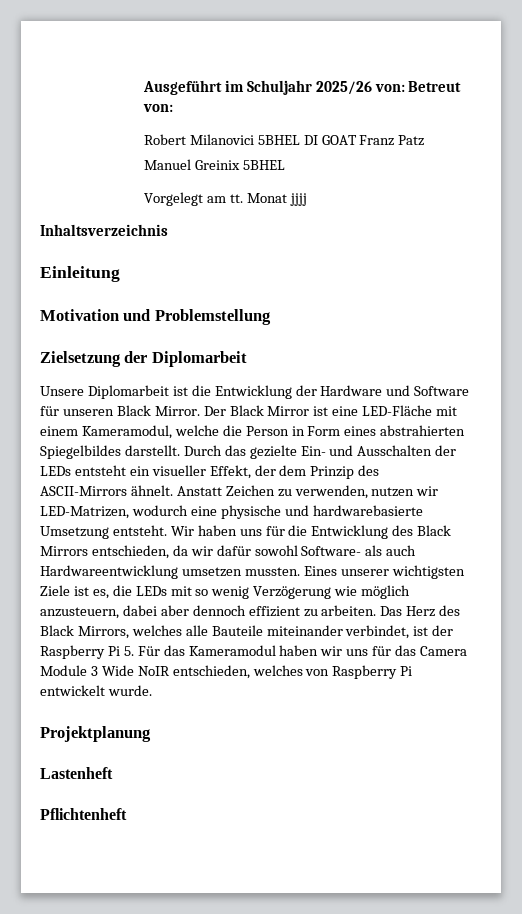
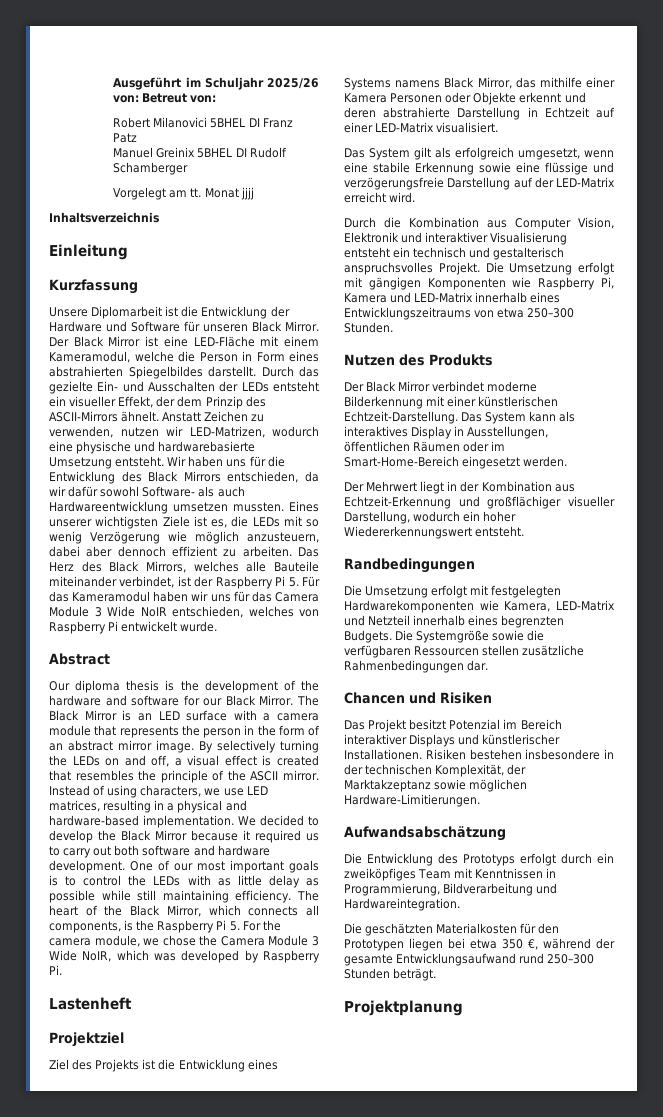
[321,135,357,145] GOAT -> (260, 122) none
(285, 165) none -> [235,147,287,158] [113,162,189,175] DI Rudolf Schamberger
[40,309,271,325] [40,351,247,367] Motivation und Problemstellung // Zielsetzung der Diplomarbeit -> [49,279,138,294] Kurzfassung
[40,726,151,742] [40,767,113,779] [40,808,127,820] Projektplanung // Lastenheft // Pflichtenheft -> [49,653,110,665] [49,680,319,693] [49,695,320,706] [49,710,319,721] [49,725,320,738] [49,740,319,753] [49,755,319,767] [49,770,320,783] [49,785,268,798] [49,800,247,813] [49,815,319,828] [49,830,319,843] [49,845,270,858] [49,860,319,873] [49,875,319,888] [49,890,319,903] [49,905,319,917] [49,920,281,933] [49,935,319,947] [49,950,320,963] [49,965,62,975] [49,997,132,1010] [49,1032,124,1047] [49,1059,278,1072] [344,77,615,90] [344,92,586,105] [344,107,615,120] [344,122,499,133] [344,147,614,160] [344,162,614,175] [344,177,615,190] [344,192,416,203] [344,217,614,230] [344,232,568,245] [344,247,565,260] [344,262,614,275] [344,277,614,290] [344,292,561,303] [344,307,575,320] [344,322,393,333] [344,354,493,366] [344,381,538,392] [344,396,559,409] [344,411,576,424] [344,426,549,439] [344,441,506,452] [344,456,568,469] [344,481,575,494] [344,496,615,509] [344,511,517,524] [344,526,525,539] [344,558,475,573] [344,585,562,598] [344,600,615,613] [344,615,565,628] [344,630,545,643] [344,645,585,658] [344,660,489,673] [344,692,492,704] [344,719,562,732] [344,734,561,747] [344,749,614,760] [344,764,527,777] [344,779,528,792] [344,794,480,807] [344,826,506,841] [344,853,614,866] [344,868,557,881] [344,883,558,896] [344,898,460,911] [344,923,560,936] [344,938,615,951] [344,953,595,966] [344,968,437,981] [344,1000,463,1016] Abstract // Our diploma thesis is the development of the hardware and software for our Black Mirror. The Black Mirror is an LED surface with a camera module that represents the person in the form of an abstract mirror image. By selectively turning the LEDs on and off, a visual effect is created that resembles the principle of the ASCII mirror. Instead of using characters, we use LED matrices, resulting in a physical and hardware-based implementation. We decided to develop the Black Mirror because it required us to carry out both software and hardware development. One of our most important goals is to control the LEDs with as little delay as possible while still maintaining efficiency. The heart of the Black Mirror, which connects all components, is the Raspberry Pi 5. For the camera module, we chose the Camera Module 3 Wide NoIR, which was developed by Raspberry Pi. // Lastenheft // Projektziel // Ziel des Projekts ist die Entwicklung eines Systems namens Black Mirror, das mithilfe einer Kamera Personen oder Objekte erkennt und deren abstrahierte Darstellung in Echtzeit auf einer LED-Matrix visualisiert. // Das System gilt als erfolgreich umgesetzt, wenn eine stabile Erkennung sowie eine flüssige und verzögerungsfreie Darstellung auf der LED-Matrix erreicht wird. // Durch die Kombination aus Computer Vision, Elektronik und interaktiver Visualisierung entsteht ein technisch und gestalterisch anspruchsvolles Projekt. Die Umsetzung erfolgt mit gängigen Komponenten wie Raspberry Pi, Kamera und LED-Matrix innerhalb eines Entwicklungszeitraums von etwa 250–300 Stunden. // Nutzen des Produkts // Der Black Mirror verbindet moderne Bilderkennung mit einer künstlerischen Echtzeit-Darstellung. Das System kann als interaktives Display in Ausstellungen, öffentlichen Räumen oder im Smart-Home-Bereich eingesetzt werden. // Der Mehrwert liegt in der Kombination aus Echtzeit-Erkennung und großflächiger visueller Darstellung, wodurch ein hoher Wiedererkennungswert entsteht. // Randbedingungen // Die Umsetzung erfolgt mit festgelegten Hardwarekomponenten wie Kamera, LED-Matrix und Netzteil innerhalb eines begrenzten Budgets. Die Systemgröße sowie die verfügbaren Ressourcen stellen zusätzliche Rahmenbedingungen dar. // Chancen und Risiken // Das Projekt besitzt Potenzial im Bereich interaktiver Displays und künstlerischer Installationen. Risiken bestehen insbesondere in der technischen Komplexität, der Marktakzeptanz sowie möglichen Hardware-Limitierungen. // Aufwandsabschätzung // Die Entwicklung des Prototyps erfolgt durch ein zweiköpfiges Team mit Kenntnissen in Programmierung, Bildverarbeitung und Hardwareintegration. // Die geschätzten Materialkosten für den Prototypen liegen bei etwa 350 €, während der gesamte Entwicklungsaufwand rund 250–300 Stunden beträgt. // Projektplanung

